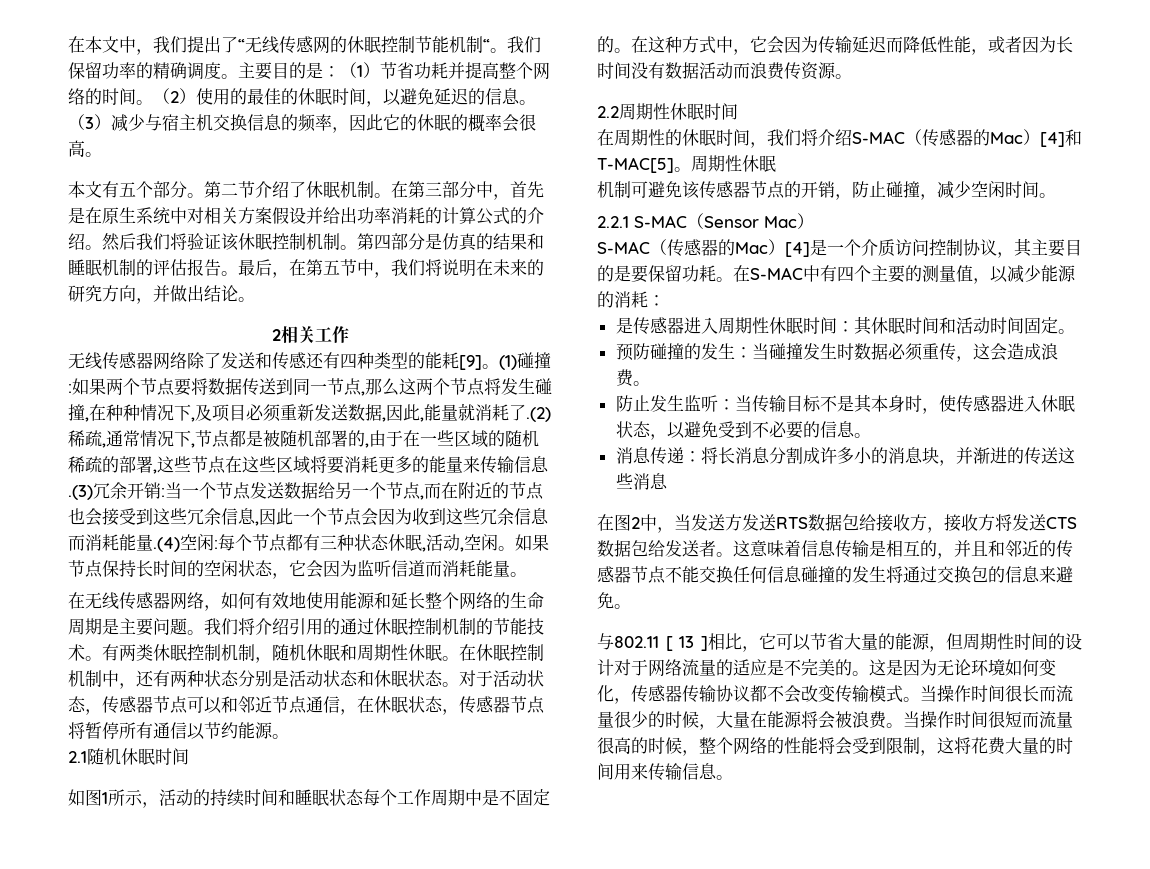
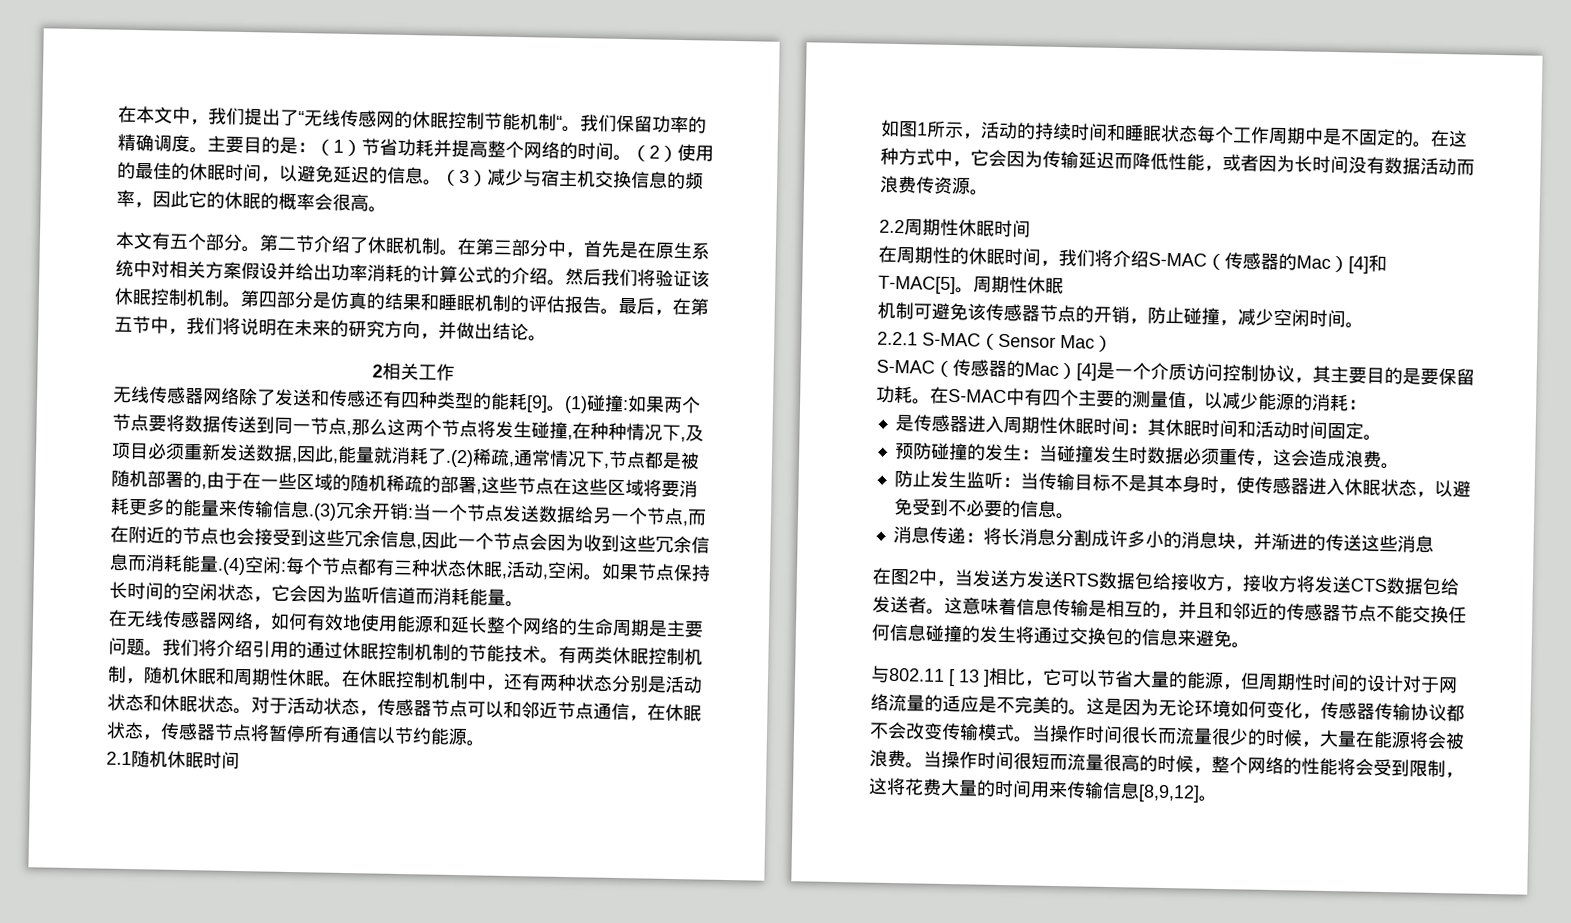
(717, 771) none -> [1138,784,1200,803] [8,9,12]

